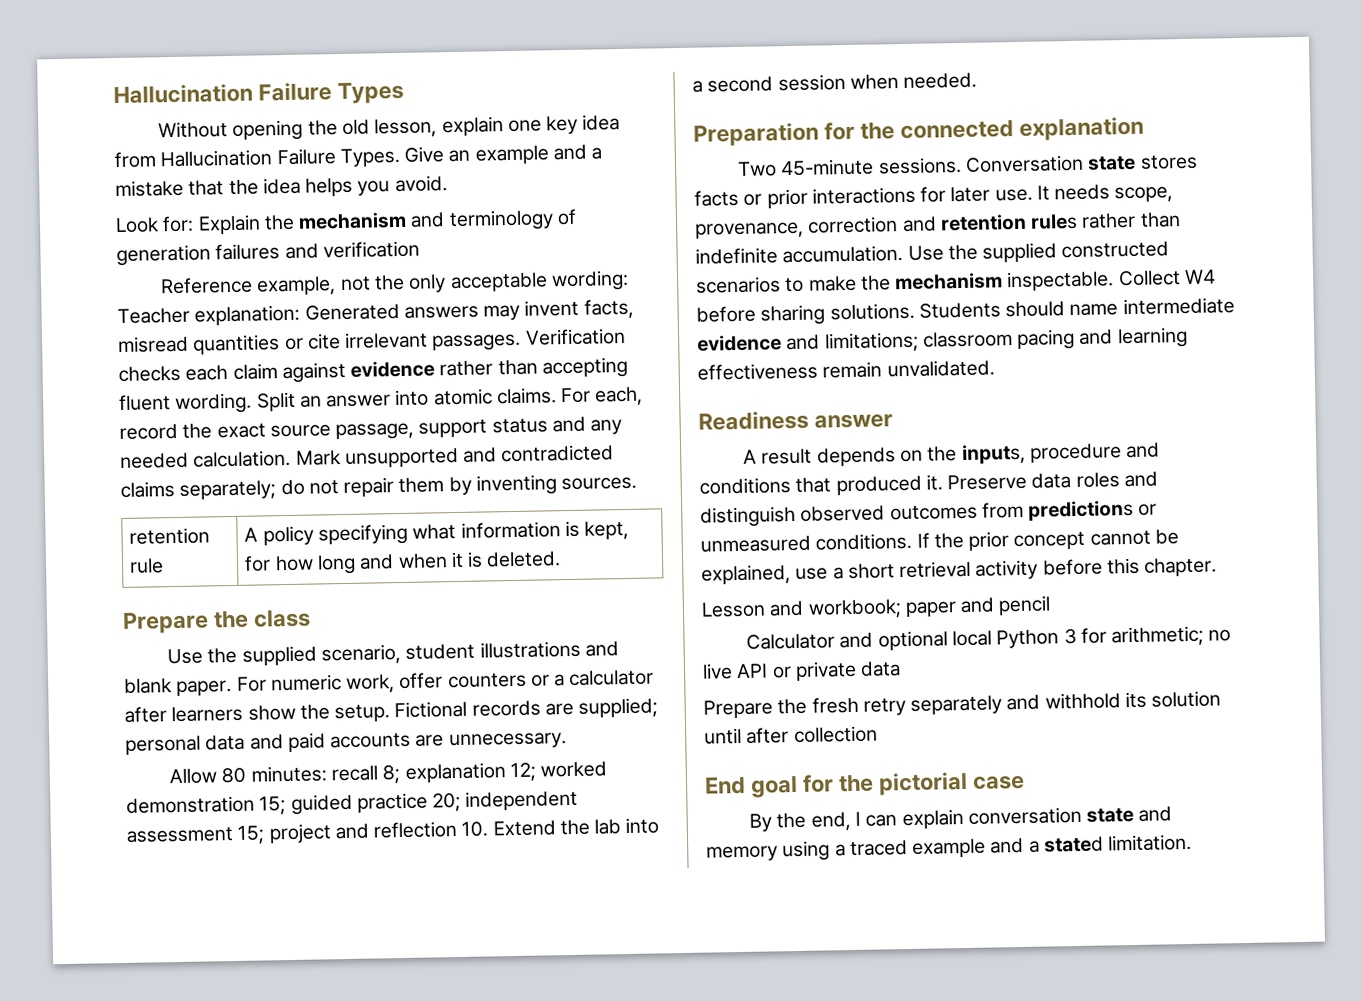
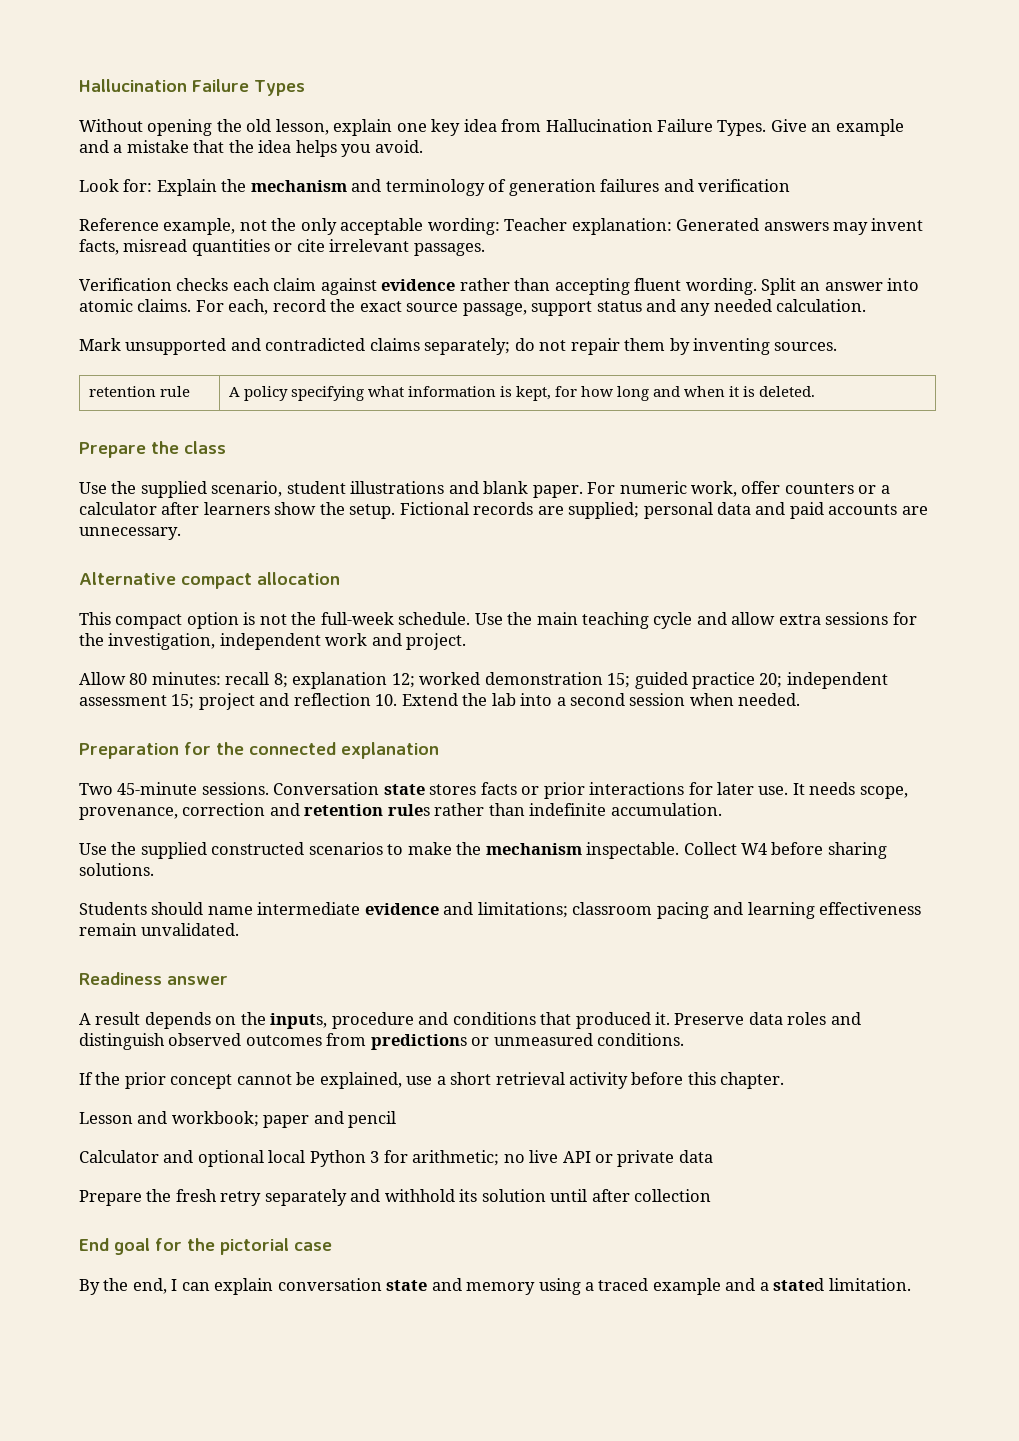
(522, 342) none -> (485, 249) //
(292, 458) none -> (867, 305) //
(567, 741) none -> [79,572,340,589] [79,612,917,629] [79,633,467,650] // Alternative compact allocation // This compact option is not the full-week schedule. Use the main teaching cycle and allow extra sessions for the investigation, independent work and project.
(904, 254) none -> (722, 809) //
(915, 311) none -> (154, 869) //
(913, 541) none -> (685, 1039) //

